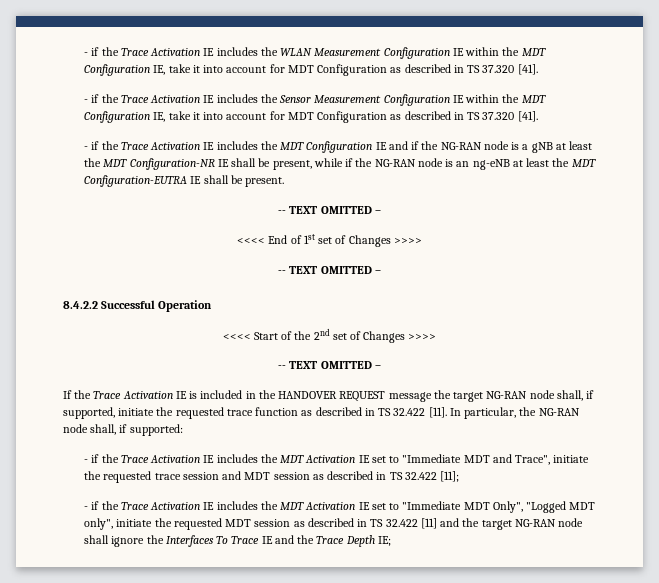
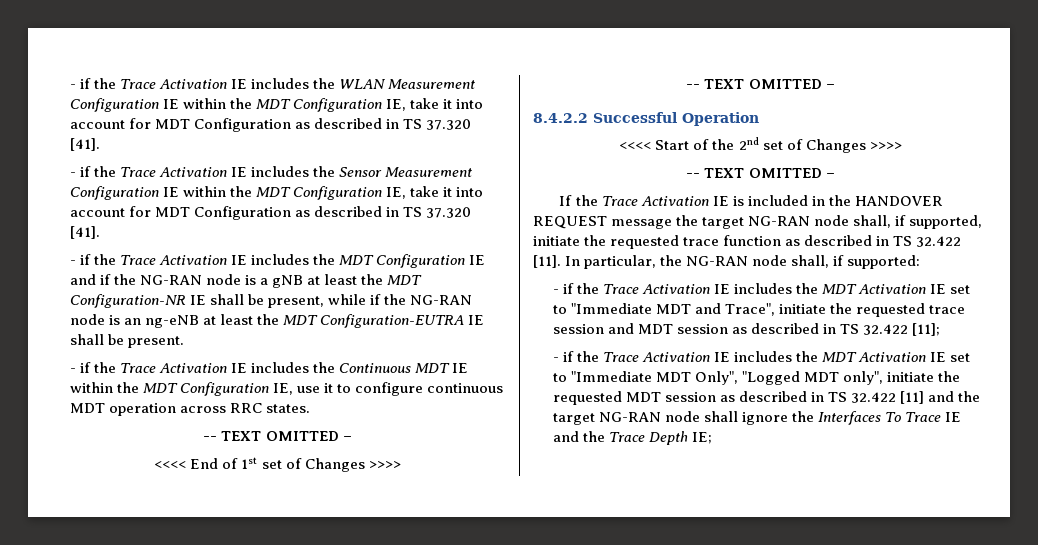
(285, 182) none -> [69,362,469,373] [69,382,504,396] [69,403,310,416] // - if the Trace Activation IE includes the Continuous MDT IE within the MDT Configuration IE, use it to configure continuous MDT operation across RRC states.

